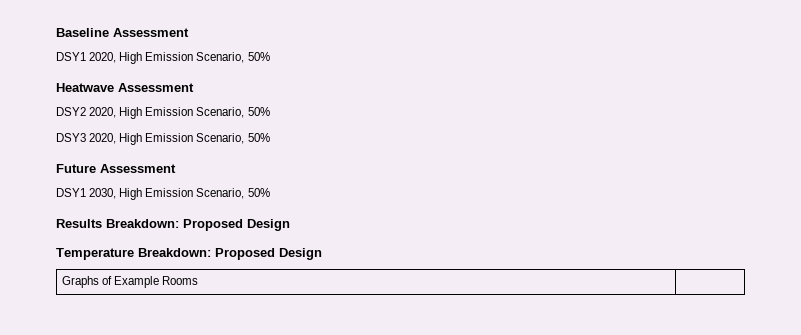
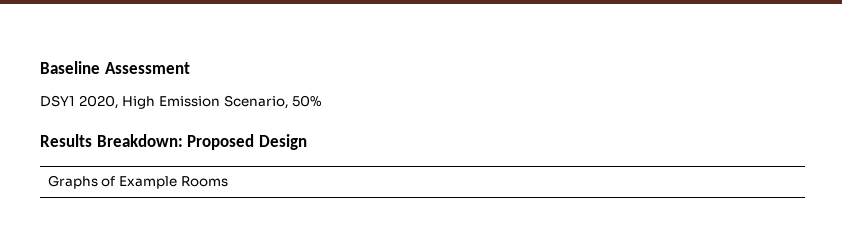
[56,83,194,92] [56,107,270,119] [56,133,270,145] [56,164,176,173] [56,188,270,200] // Heatwave Assessment // DSY2 2020, High Emission Scenario, 50% // DSY3 2020, High Emission Scenario, 50% // Future Assessment // DSY1 2030, High Emission Scenario, 50% -> (322, 101) none
[56,248,322,260] // Temperature Breakdown: Proposed Design -> (307, 142) none

